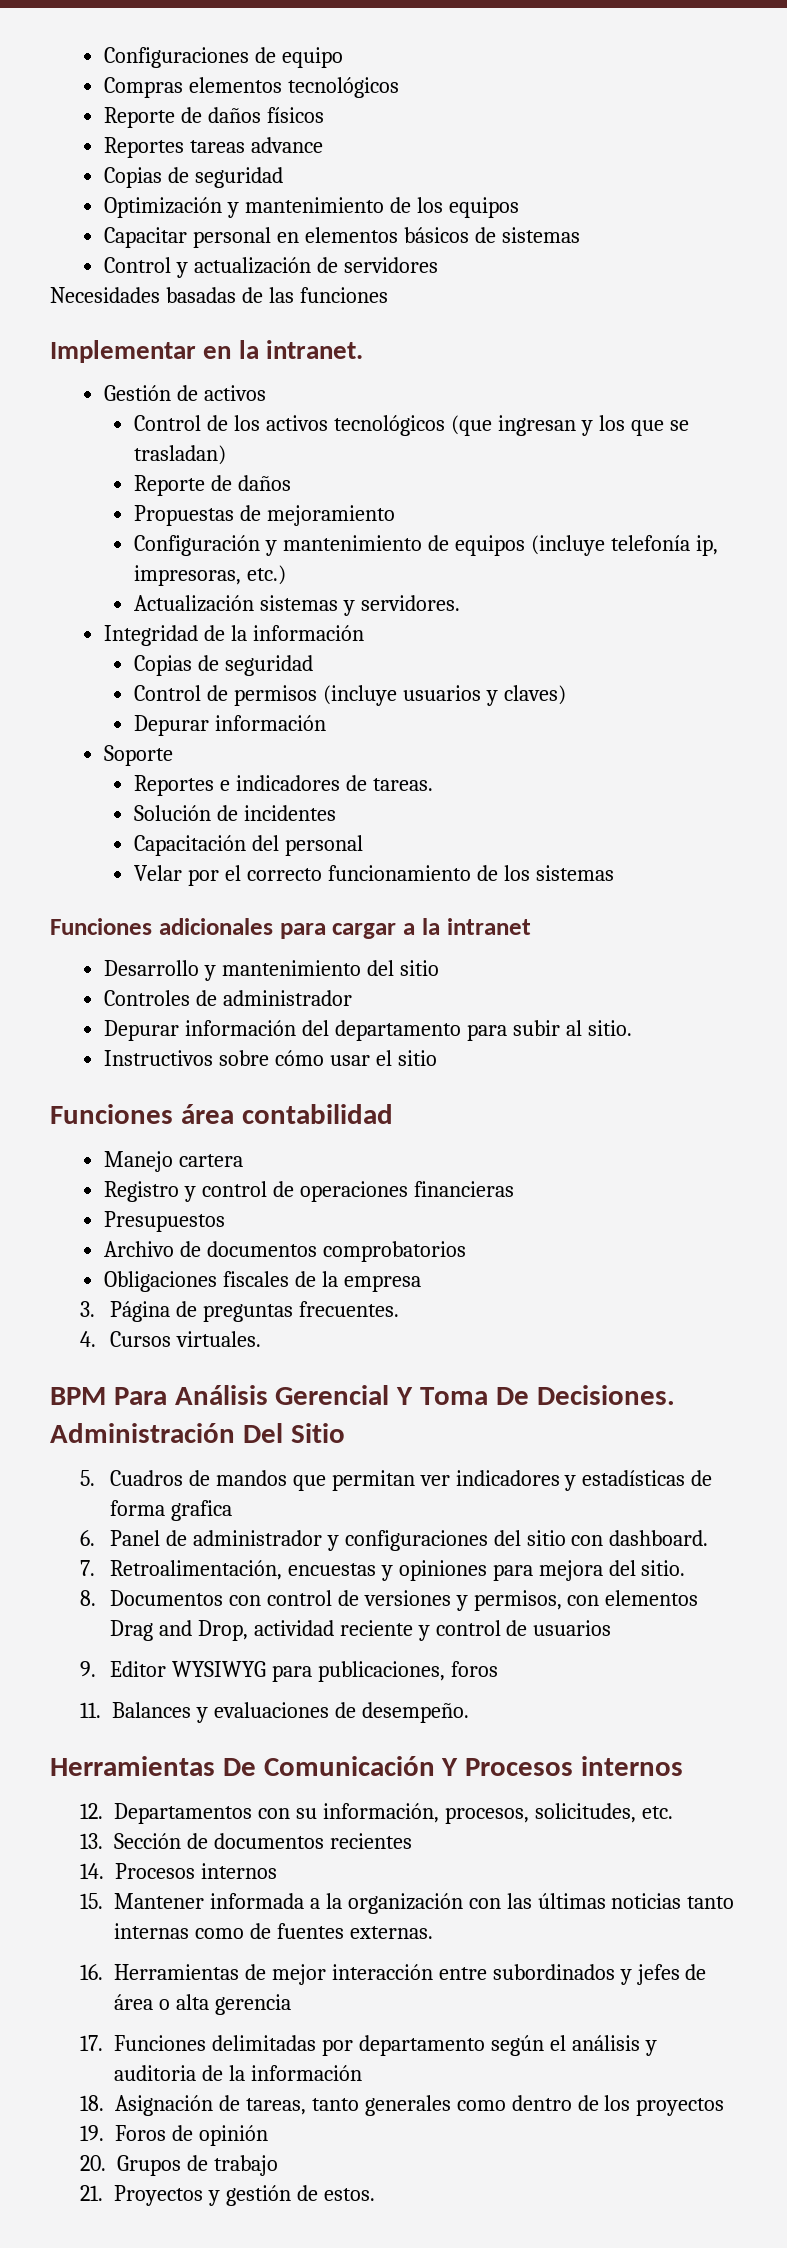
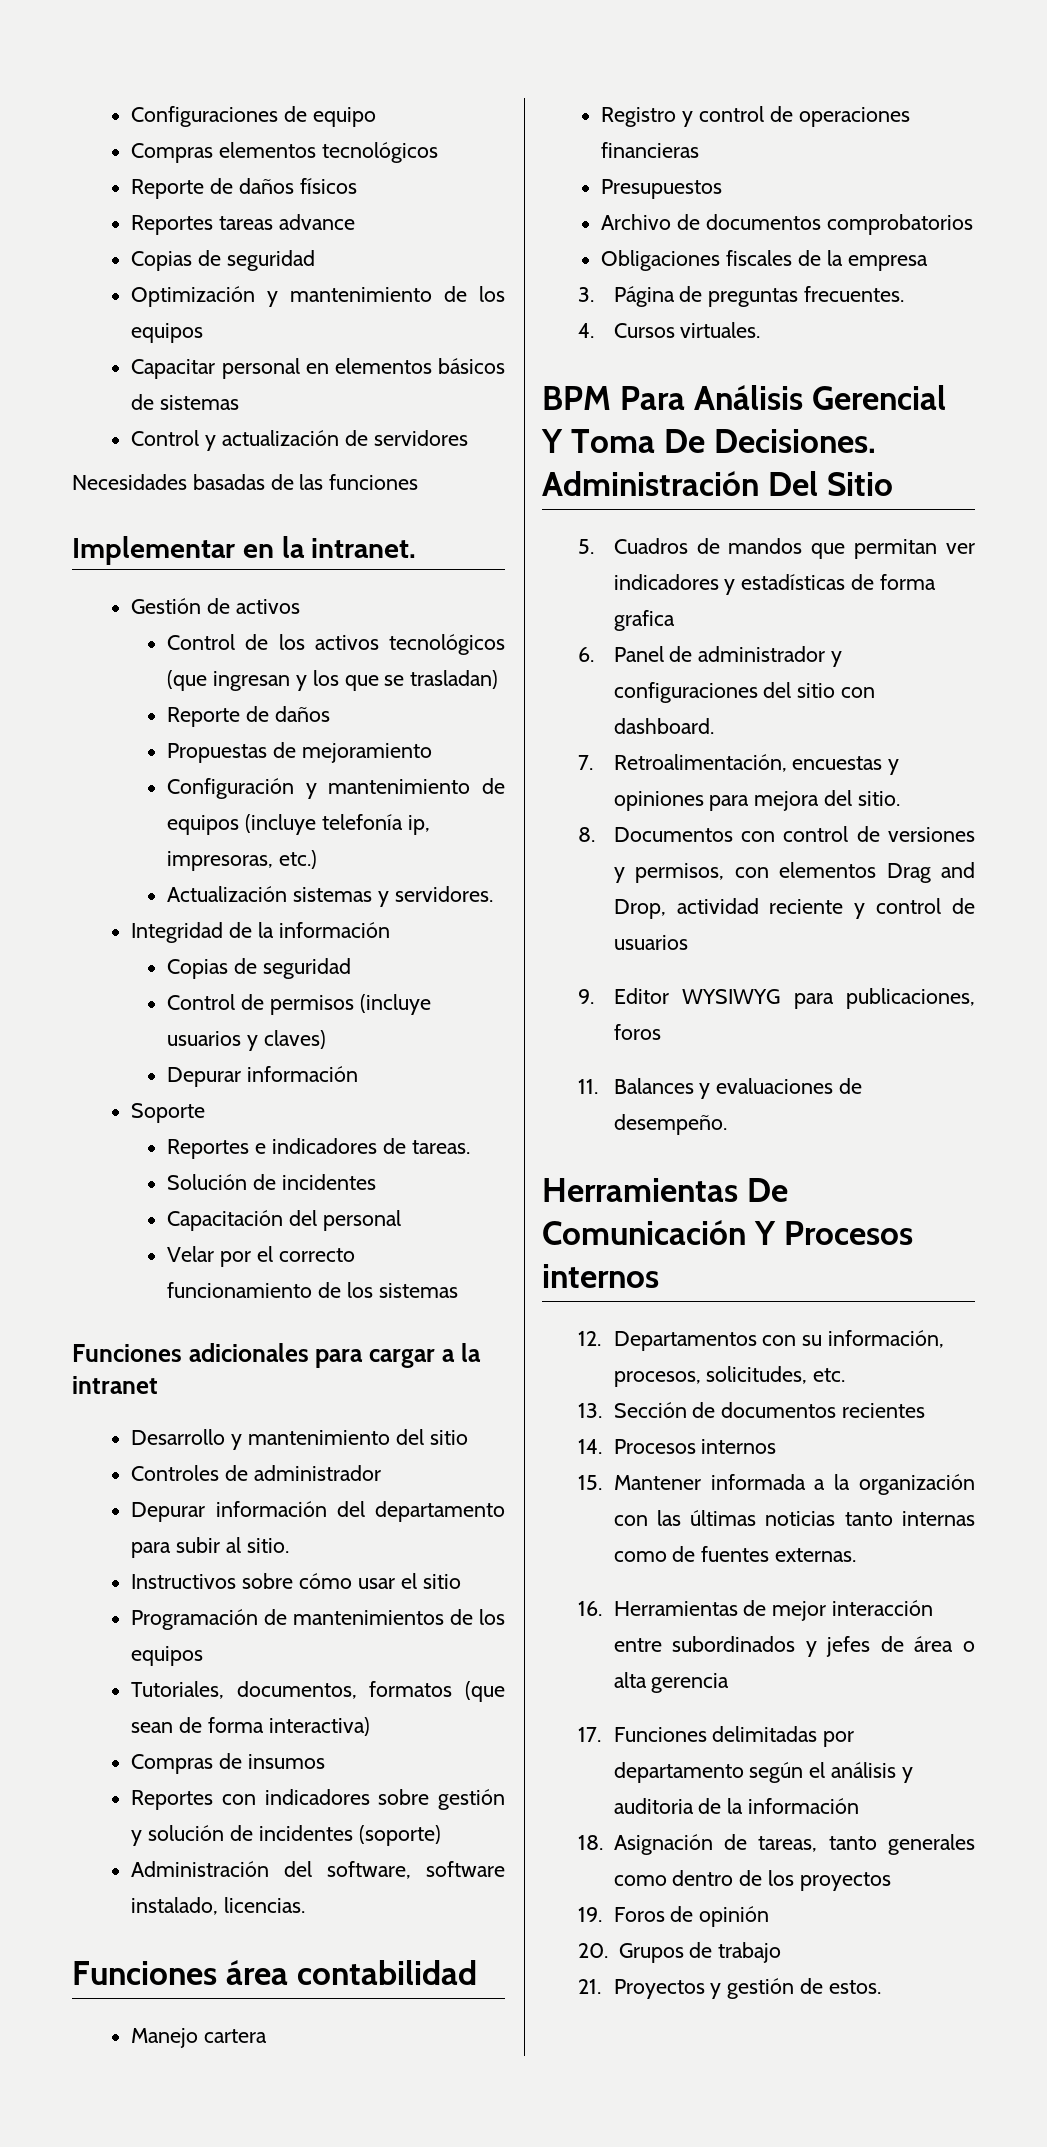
(437, 1058) none -> [131,1609,505,1630] [131,1646,204,1666] [131,1681,505,1702] [131,1717,370,1736] [131,1753,326,1774] [131,1789,505,1810] [131,1825,441,1846] [131,1861,505,1879] [131,1897,306,1915] // Programación de mantenimientos de los equipos // Tutoriales, documentos, formatos (que sean de forma interactiva) // Compras de insumos // Reportes con indicadores sobre gestión y solución de incidentes (soporte) // Administración del software, software instalado, licencias.

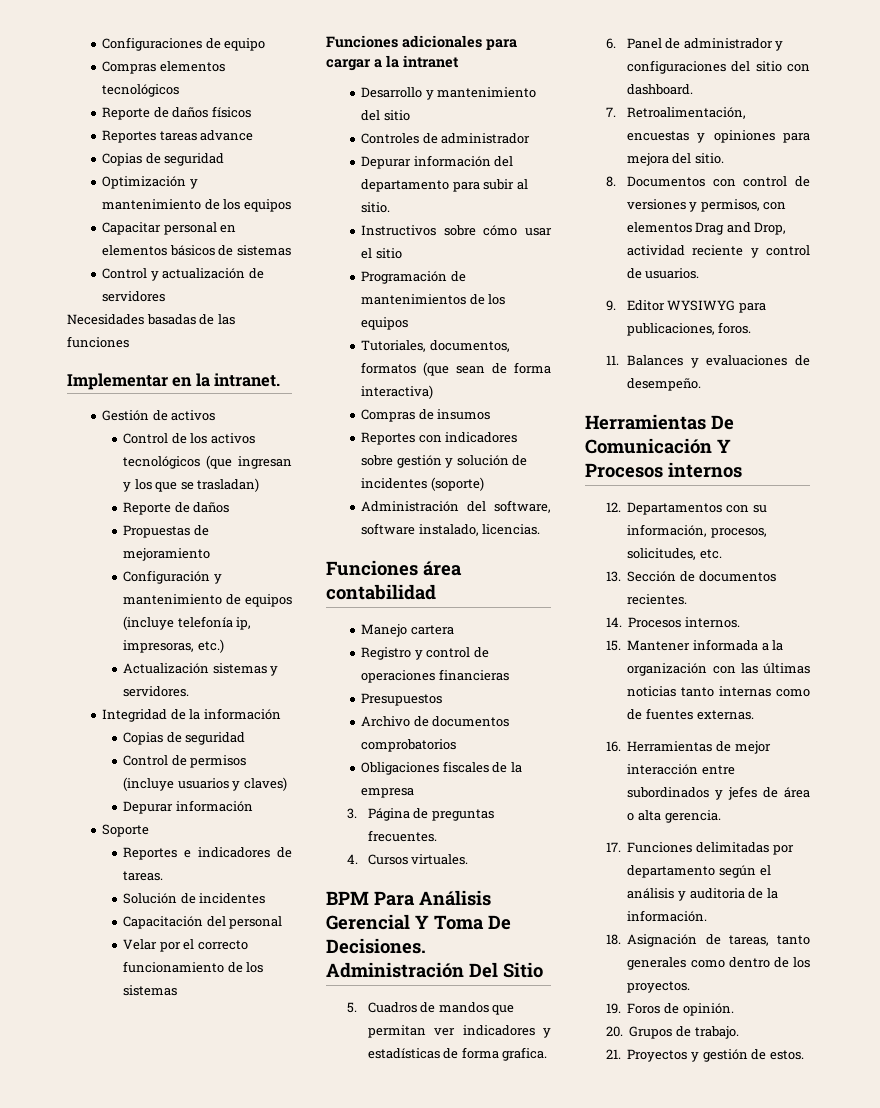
[613,610,675,631] grafica -> [502,1047,548,1061] grafica.
[613,935,688,950] usuarios -> [645,268,700,279] usuarios.
[613,1024,661,1040] foros -> [718,322,752,334] foros.
[842,1403,926,1418] recientes -> [627,594,688,605] recientes.
[701,1439,777,1454] internos -> [684,617,740,628] internos.
[651,1673,730,1693] gerencia -> [664,810,721,823] gerencia.
[748,1798,860,1814] información -> [627,910,708,922] información.
[799,1872,891,1891] proyectos -> [627,981,691,993] proyectos.
[699,1906,770,1927] opinión -> [682,1003,734,1016] opinión.
[718,1942,782,1963] trabajo -> [694,1026,739,1039] trabajo.

